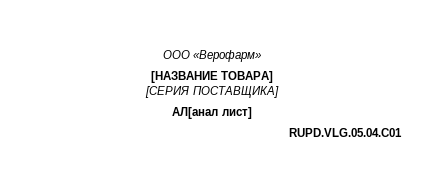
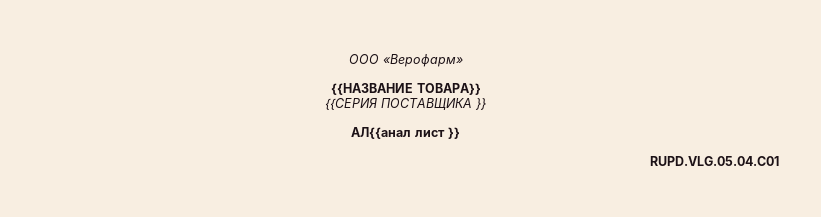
[150,71,274,83] [145,86,279,98] [172,107,252,119] [НАЗВАНИЕ ТОВАРА] // [СЕРИЯ ПОСТАВЩИКА] // АЛ[анал лист] -> [330,83,481,95] [325,98,486,110] [351,127,460,139] {{НАЗВАНИЕ ТОВАРА}} // {{СЕРИЯ ПОСТАВЩИКА }} // АЛ{{анал лист }}

